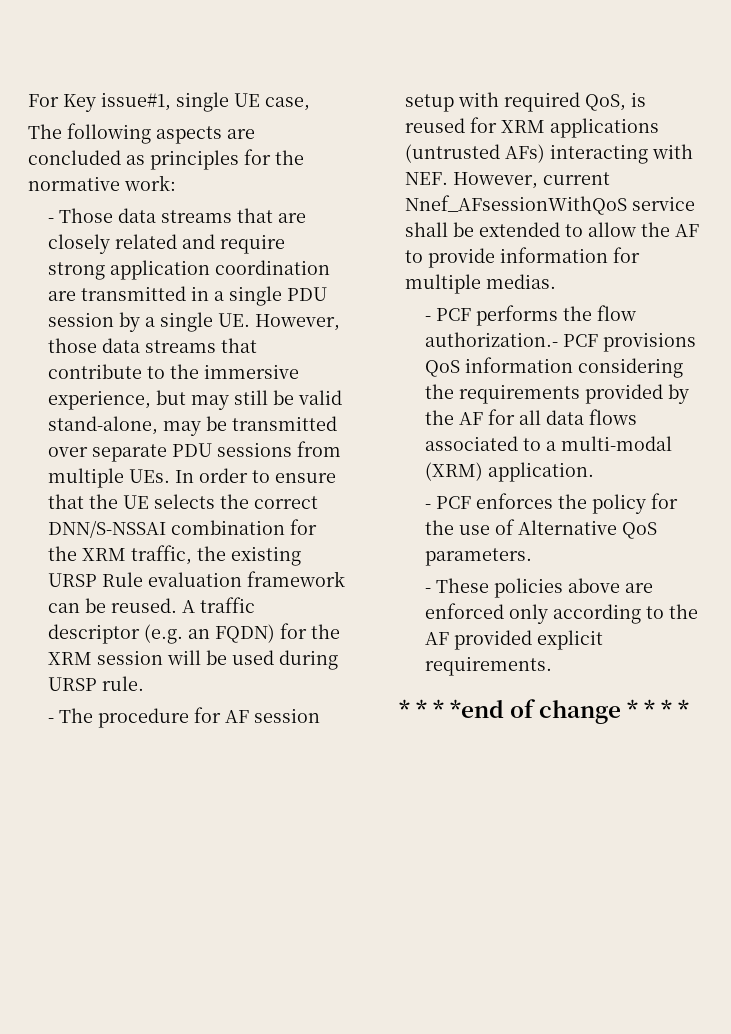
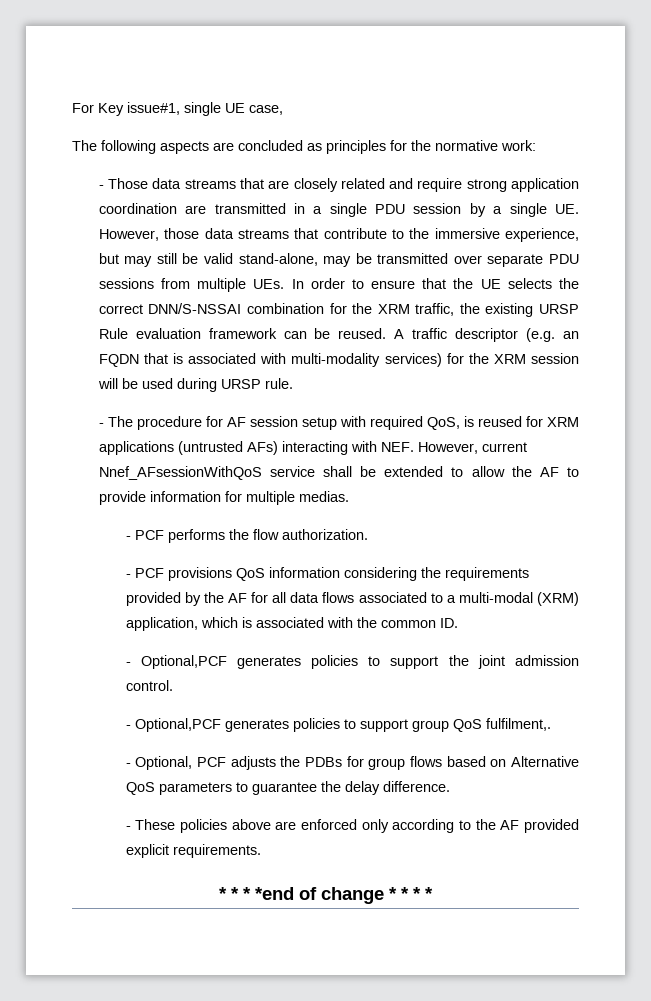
[215,624,276,643] FQDN) -> [98,353,442,367] FQDN that is associated with multi-modality services)
[425,332,559,347] authorization.- -> [281,529,368,540] [125,574,131,578] authorization. // -
[488,462,595,482] [425,493,679,514] [425,519,658,539] [425,548,533,566] application. // - PCF enforces the policy for the use of Alternative QoS parameters. -> [125,617,458,631] [125,655,579,669] [125,680,173,691] [125,718,551,732] [125,756,579,770] [125,781,450,795] application, which is associated with the common ID. // - Optional,PCF generates policies to support the joint admission control. // - Optional,PCF generates policies to support group QoS fulfilment,. // - Optional, PCF adjusts the PDBs for group flows based on Alternative QoS parameters to guarantee the delay difference.

